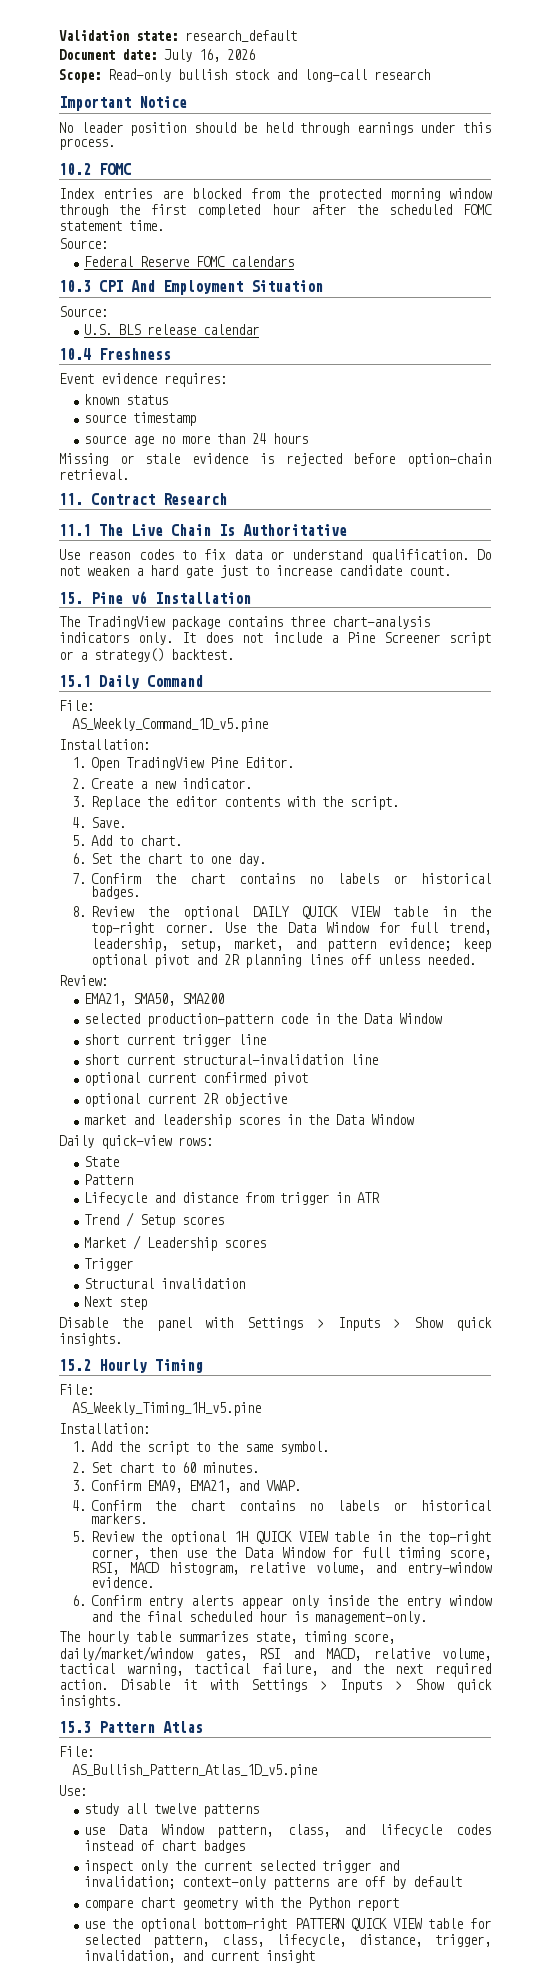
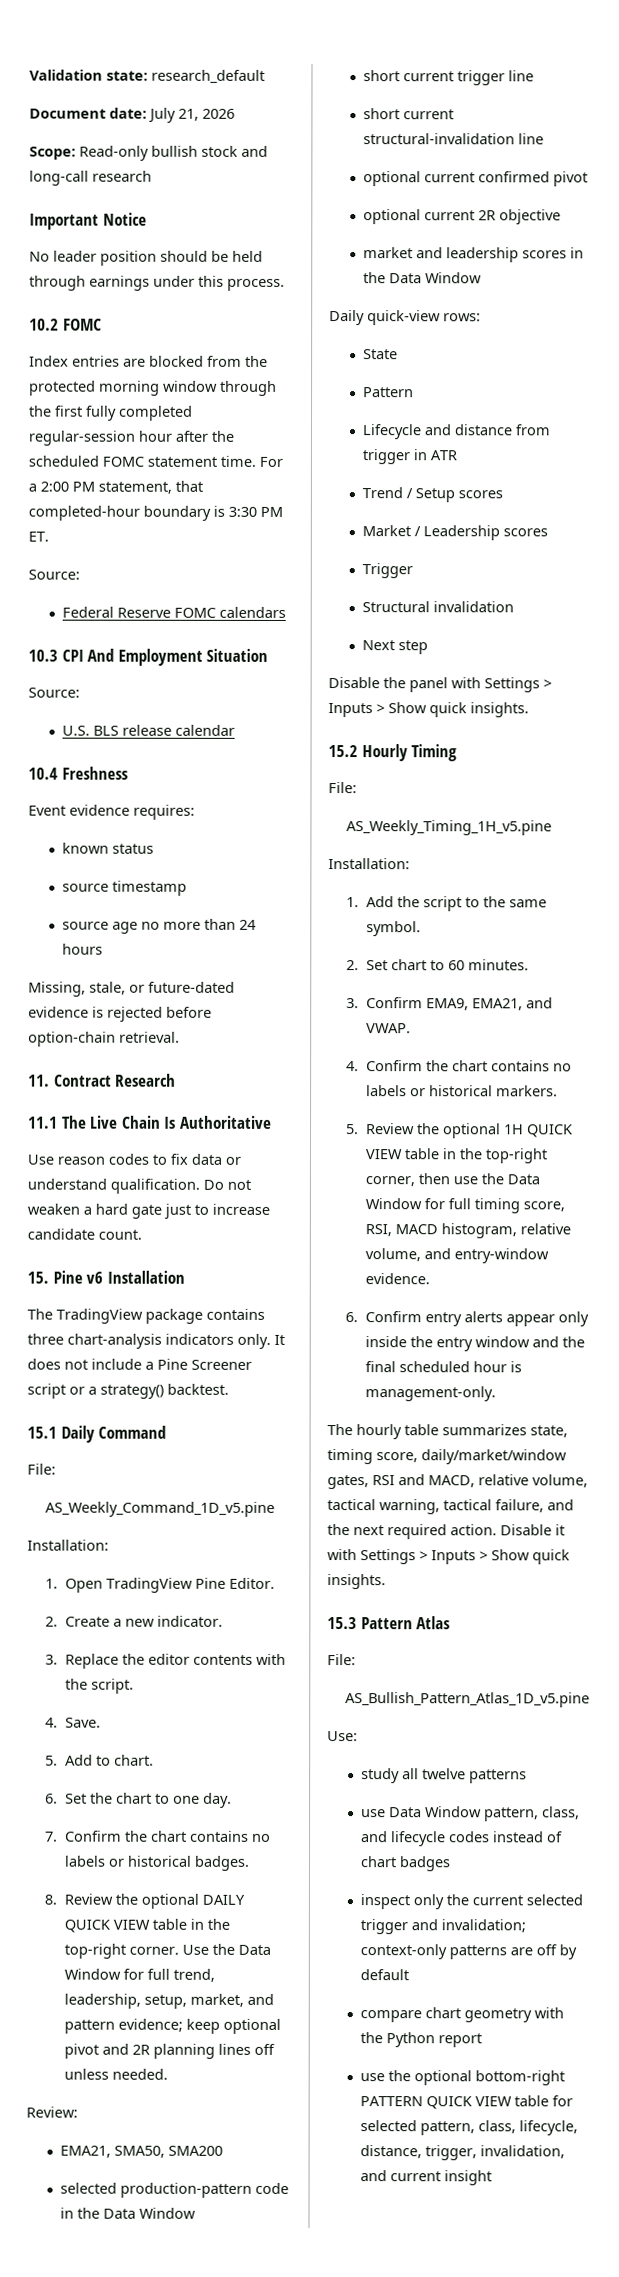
[199,49,220,62] 16, -> [178,108,199,121] 21,
[197,204,261,218] completed -> [86,405,193,421] [28,430,135,446] fully completed regular-session
(164, 225) none -> [259,456,283,467] [28,480,203,494] [28,505,283,521] [28,531,49,542] For a 2:00 PM statement, that completed-hour boundary is 3:30 PM ET.
[59,453,181,466] Missing or stale -> [28,981,235,997] Missing, stale, or future-dated

